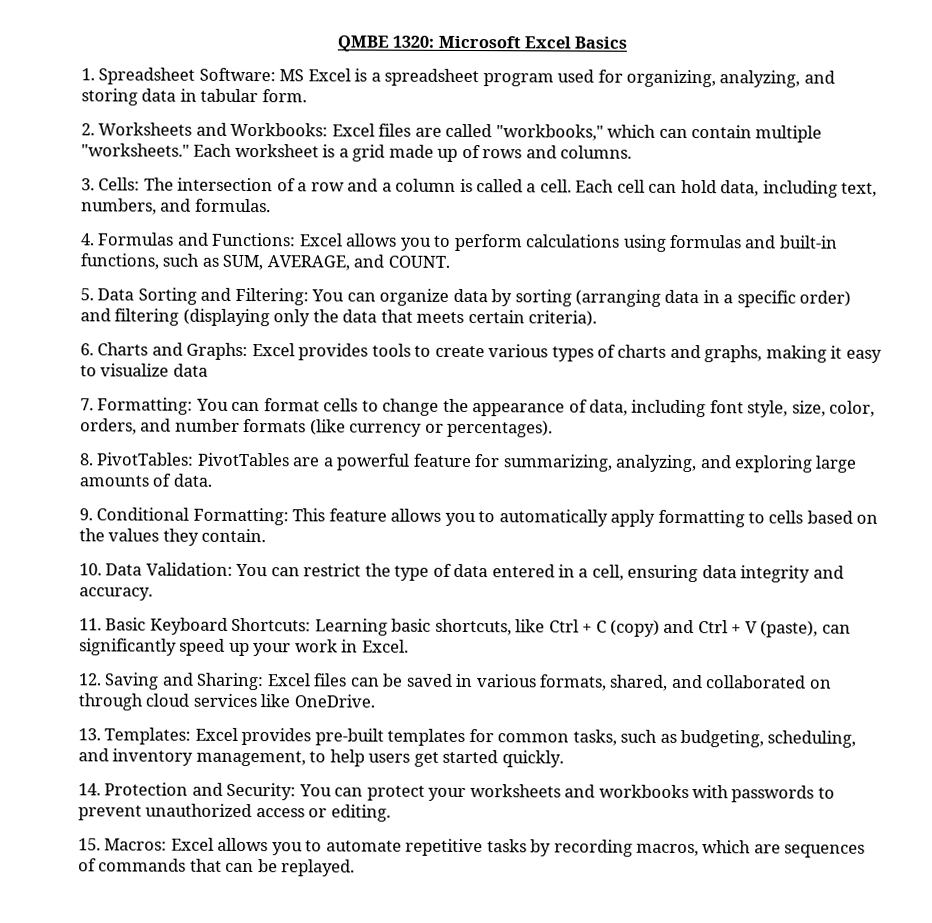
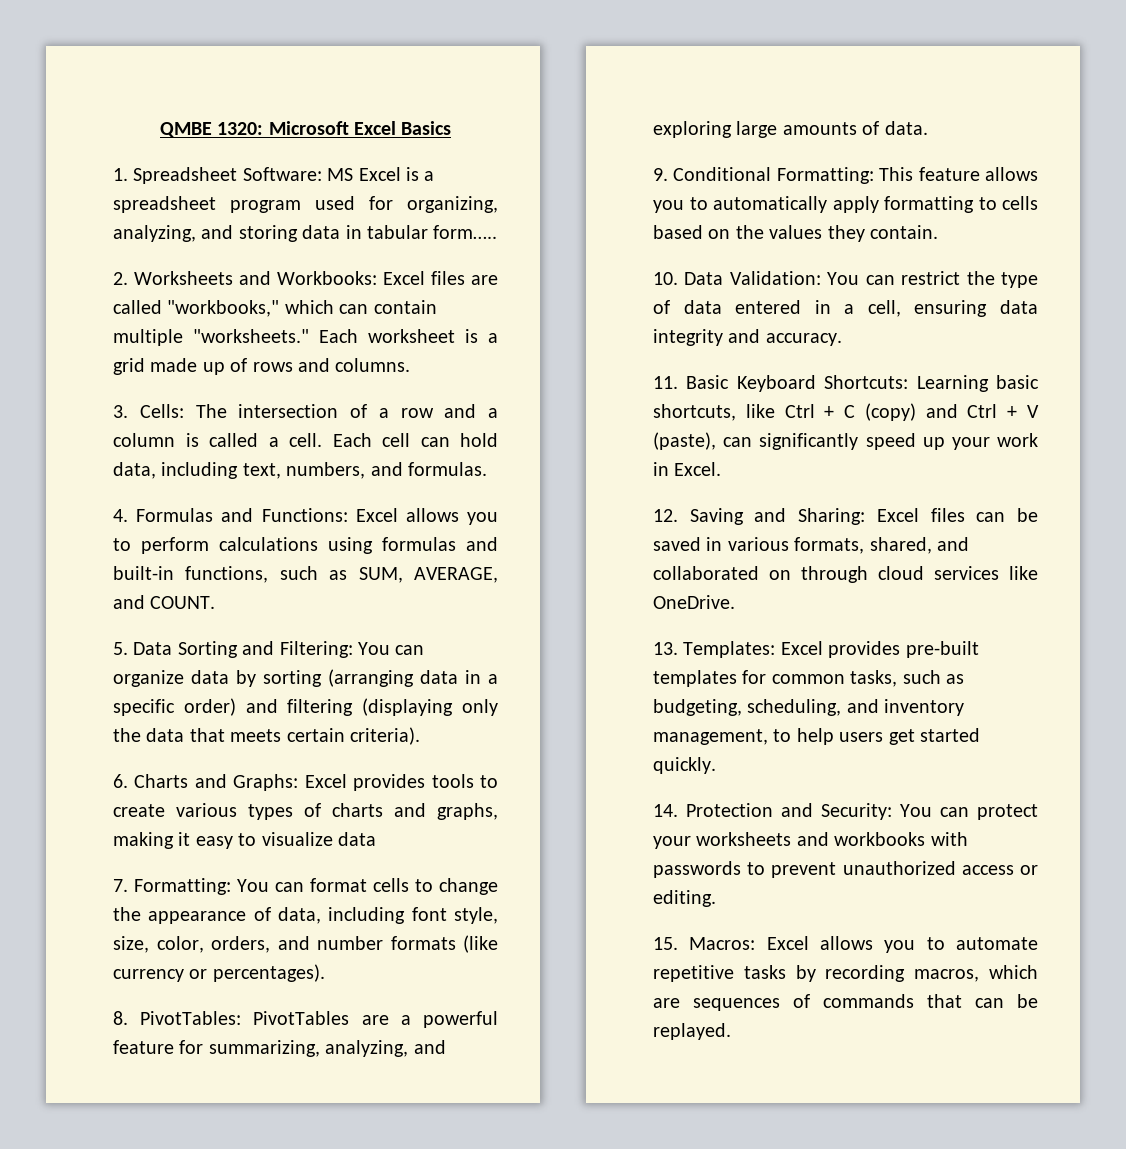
[261,89,307,103] form. -> [433,225,498,239] form…..

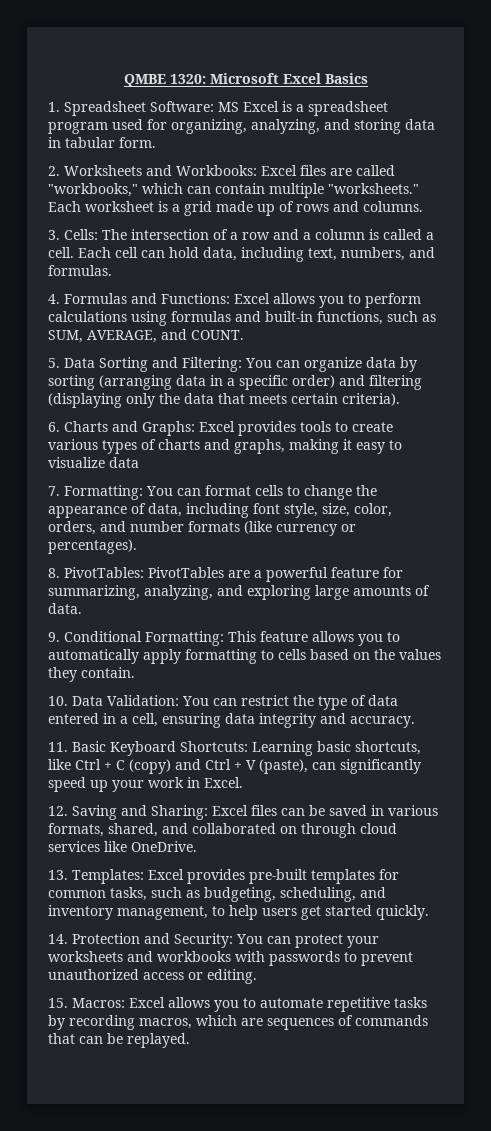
[433,225,498,239] form….. -> [119,137,156,148] form.

